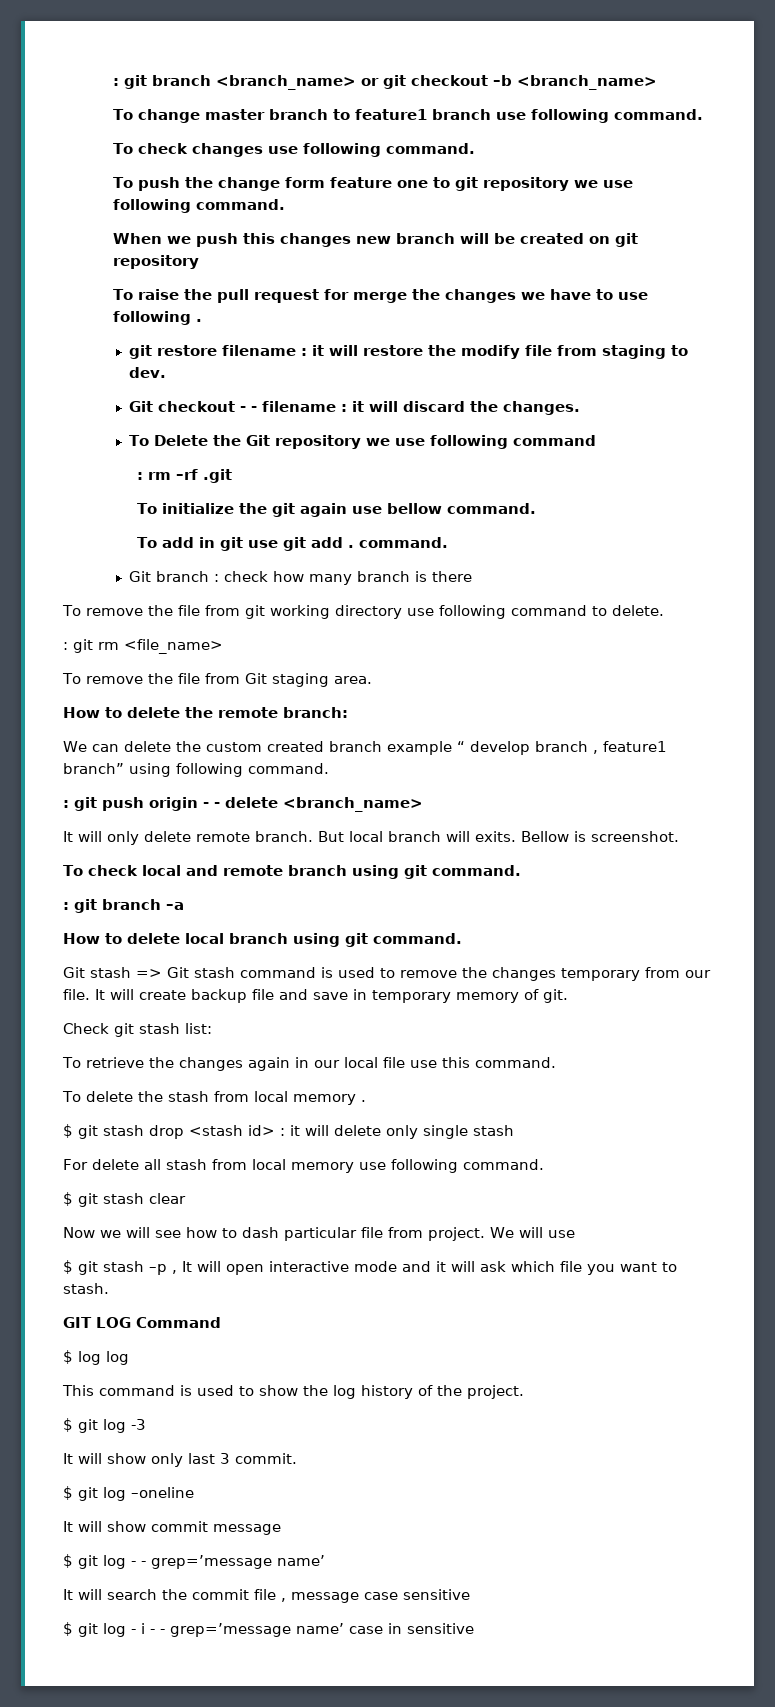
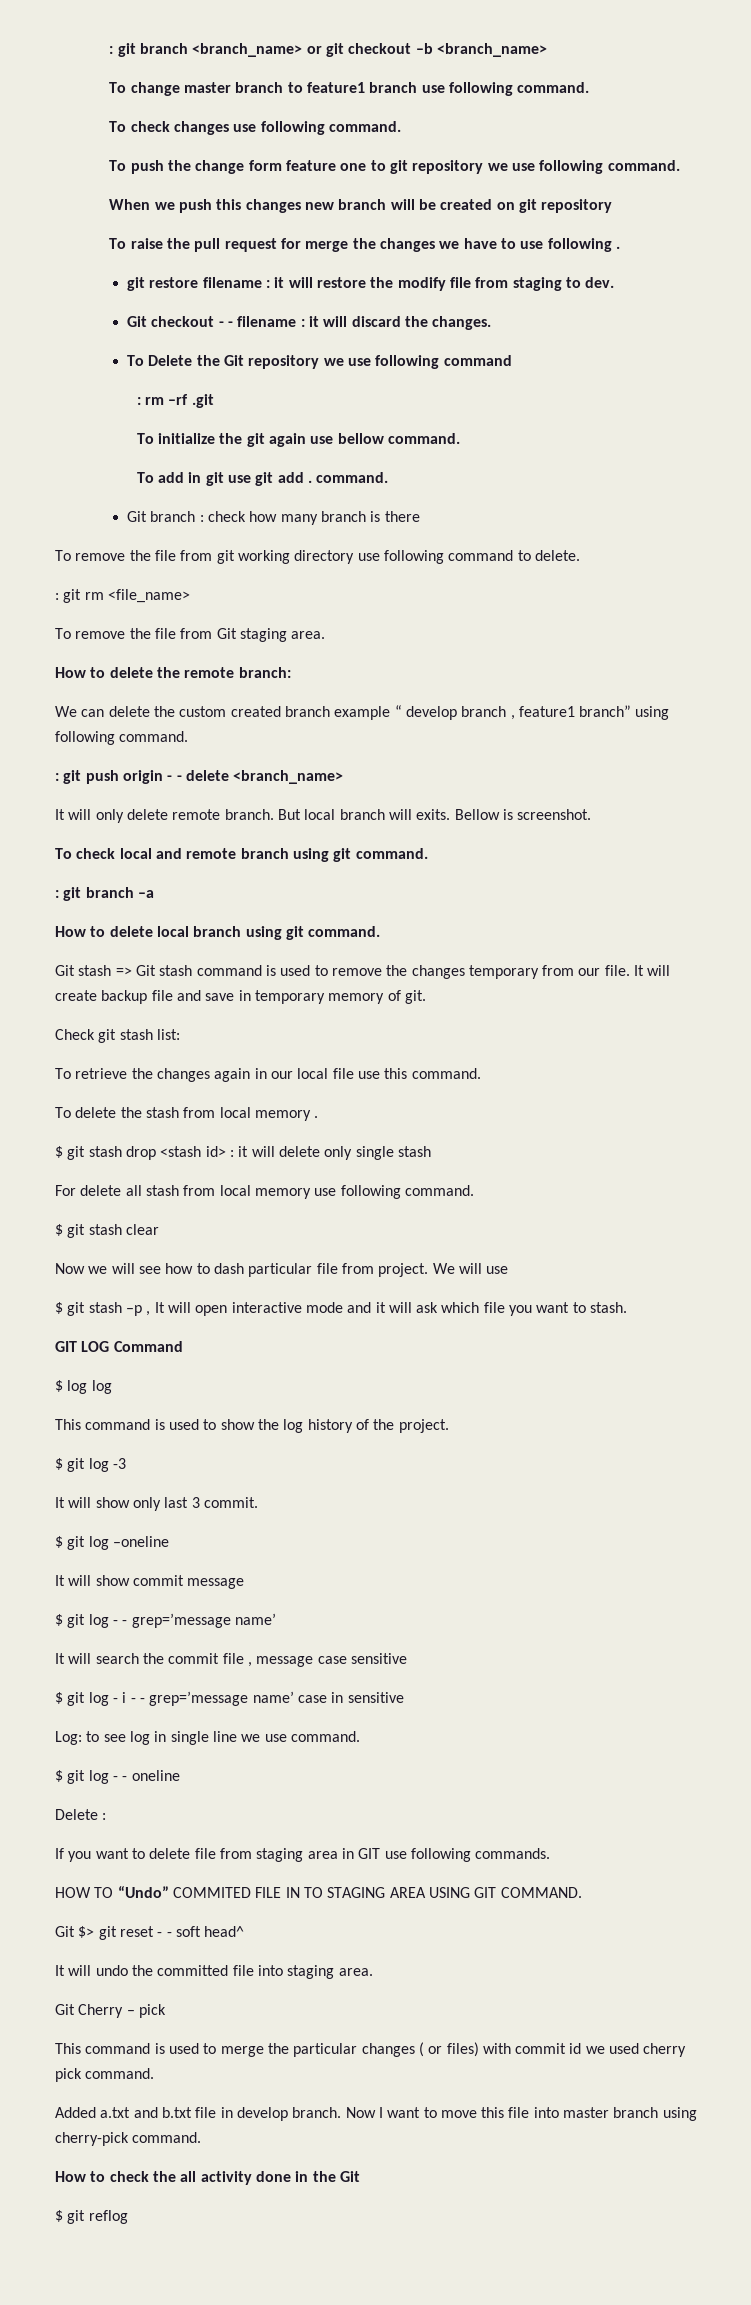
(474, 1628) none -> [55,1731,360,1745] [55,1770,180,1784] [55,1809,107,1820] [55,1848,551,1862] [55,1886,582,1898] [55,1926,245,1940] [55,1965,373,1979] [55,2004,166,2018] [55,2042,687,2057] [55,2068,155,2082] [55,2107,697,2121] [55,2132,202,2146] [55,2171,360,2185] [55,2210,128,2224] // Log: to see log in single line we use command. // $ git log - - oneline // Delete : // If you want to delete file from staging area in GIT use following commands. // HOW TO “Undo” COMMITED FILE IN TO STAGING AREA USING GIT COMMAND. // Git $> git reset - - soft head^ // It will undo the committed file into staging area. // Git Cherry – pick // This command is used to merge the particular changes ( or files) with commit id we used cherry pick command. // Added a.txt and b.txt file in develop branch. Now I want to move this file into master branch using cherry-pick command. // How to check the all activity done in the Git // $ git reflog

